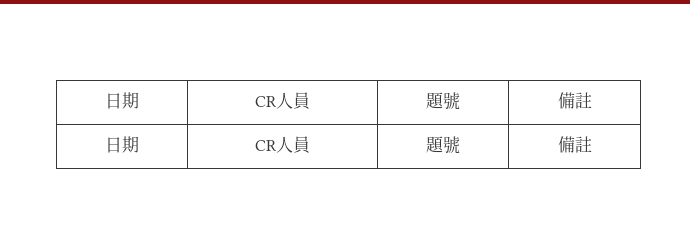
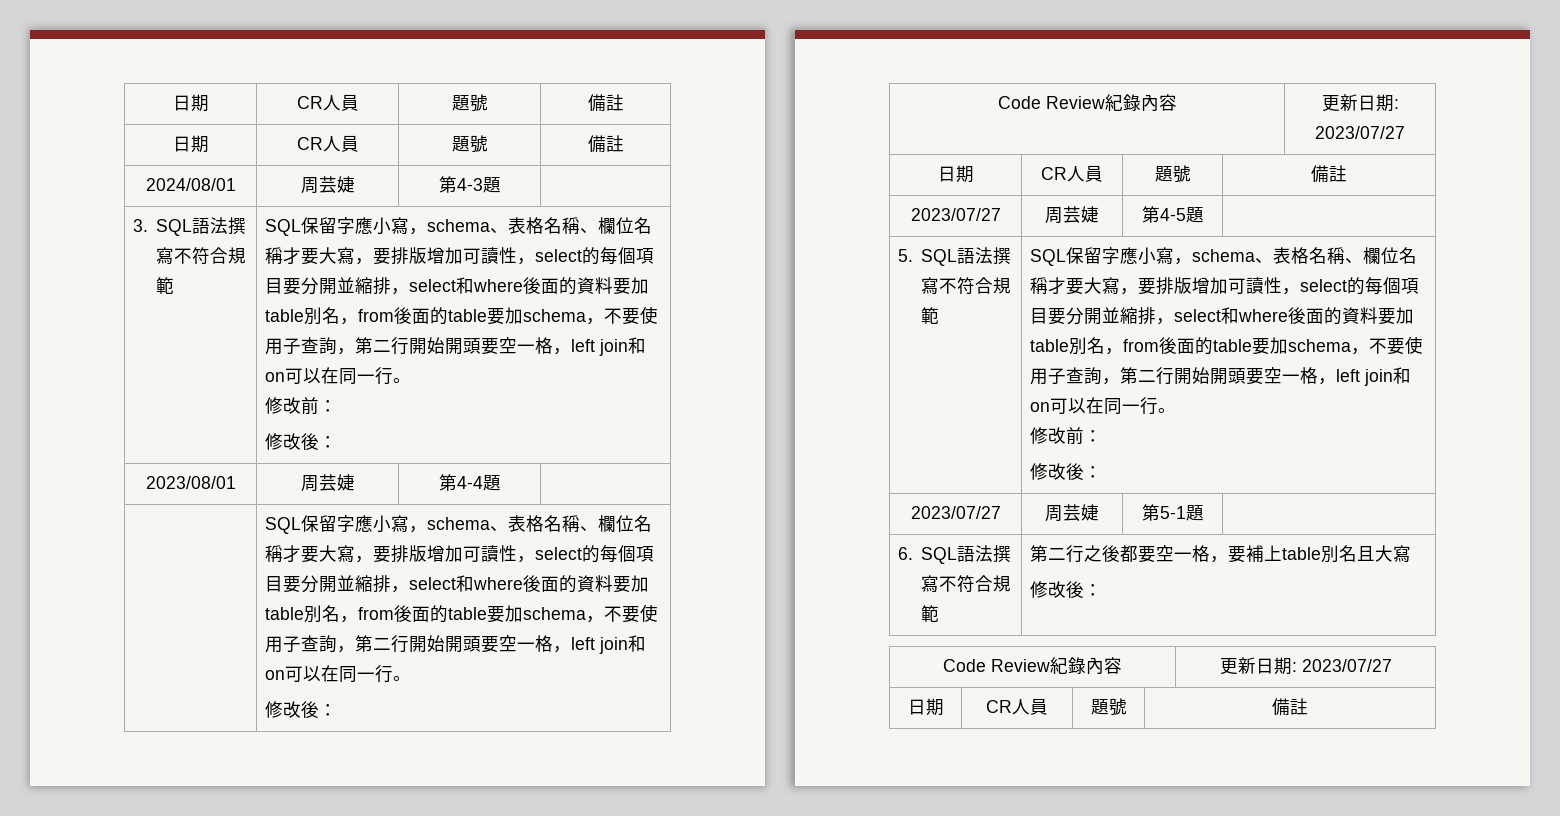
(592, 144) none -> [145,178,236,191] [300,176,355,194] [438,176,501,193] [132,217,247,236] [156,247,247,265] [156,277,175,294] [264,217,652,236] [264,247,654,265] [264,277,649,295] [264,306,658,325] [264,337,646,356] [264,367,411,385] [264,397,337,415] [264,433,337,450] [145,476,236,489] [300,474,355,492] [438,474,501,491] [264,515,652,534] [264,545,654,563] [264,575,649,593] [264,604,658,623] [264,635,646,654] [264,665,411,683] [264,701,337,718] [997,94,1177,112] [1321,94,1399,112] [1315,126,1405,139] [937,165,974,183] [1041,165,1103,182] [1154,165,1191,183] [1311,165,1347,183] [910,208,1001,221] [1045,206,1099,224] [1141,206,1204,223] [897,247,1012,266] [921,277,1012,295] [921,307,940,324] [1029,247,1417,266] [1029,277,1419,295] [1029,307,1414,325] [1029,336,1423,355] [1029,367,1411,386] [1029,397,1176,415] [1029,427,1102,445] [1029,463,1102,480] [910,506,1001,519] [1045,504,1099,522] [1141,504,1204,521] [897,545,1012,564] [921,575,1012,593] [921,605,940,622] [1029,545,1411,563] [1029,581,1102,598] [943,657,1122,675] [1219,657,1392,675] [907,698,944,716] [986,698,1048,715] [1090,698,1127,716] [1272,698,1308,716] // 2024/08/01 | 周芸婕 | 第4-3題 | // 3. SQL語法撰寫不符合規範 | SQL保留字應小寫，schema、表格名稱、欄位名稱才要大寫，要排版增加可讀性，select的每個項目要分開並縮排，select和where後面的資料要加table別名，from後面的table要加schema，不要使用子查詢，第二行開始開頭要空一格，left join和on可以在同一行。 // 修改前： // 修改後： // 2023/08/01 | 周芸婕 | 第4-4題 | // | SQL保留字應小寫，schema、表格名稱、欄位名稱才要大寫，要排版增加可讀性，select的每個項目要分開並縮排，select和where後面的資料要加table別名，from後面的table要加schema，不要使用子查詢，第二行開始開頭要空一格，left join和on可以在同一行。 // 修改後： // Code Review紀錄內容 | 更新日期: 2023/07/27 // 日期 | CR人員 | 題號 | 備註 // 2023/07/27 | 周芸婕 | 第4-5題 | // 5. SQL語法撰寫不符合規範 | SQL保留字應小寫，schema、表格名稱、欄位名稱才要大寫，要排版增加可讀性，select的每個項目要分開並縮排，select和where後面的資料要加table別名，from後面的table要加schema，不要使用子查詢，第二行開始開頭要空一格，left join和on可以在同一行。 // 修改前： // 修改後： // 2023/07/27 | 周芸婕 | 第5-1題 | // 6. SQL語法撰寫不符合規範 | 第二行之後都要空一格，要補上table別名且大寫 // 修改後： // Code Review紀錄內容 | 更新日期: 2023/07/27 // 日期 | CR人員 | 題號 | 備註

